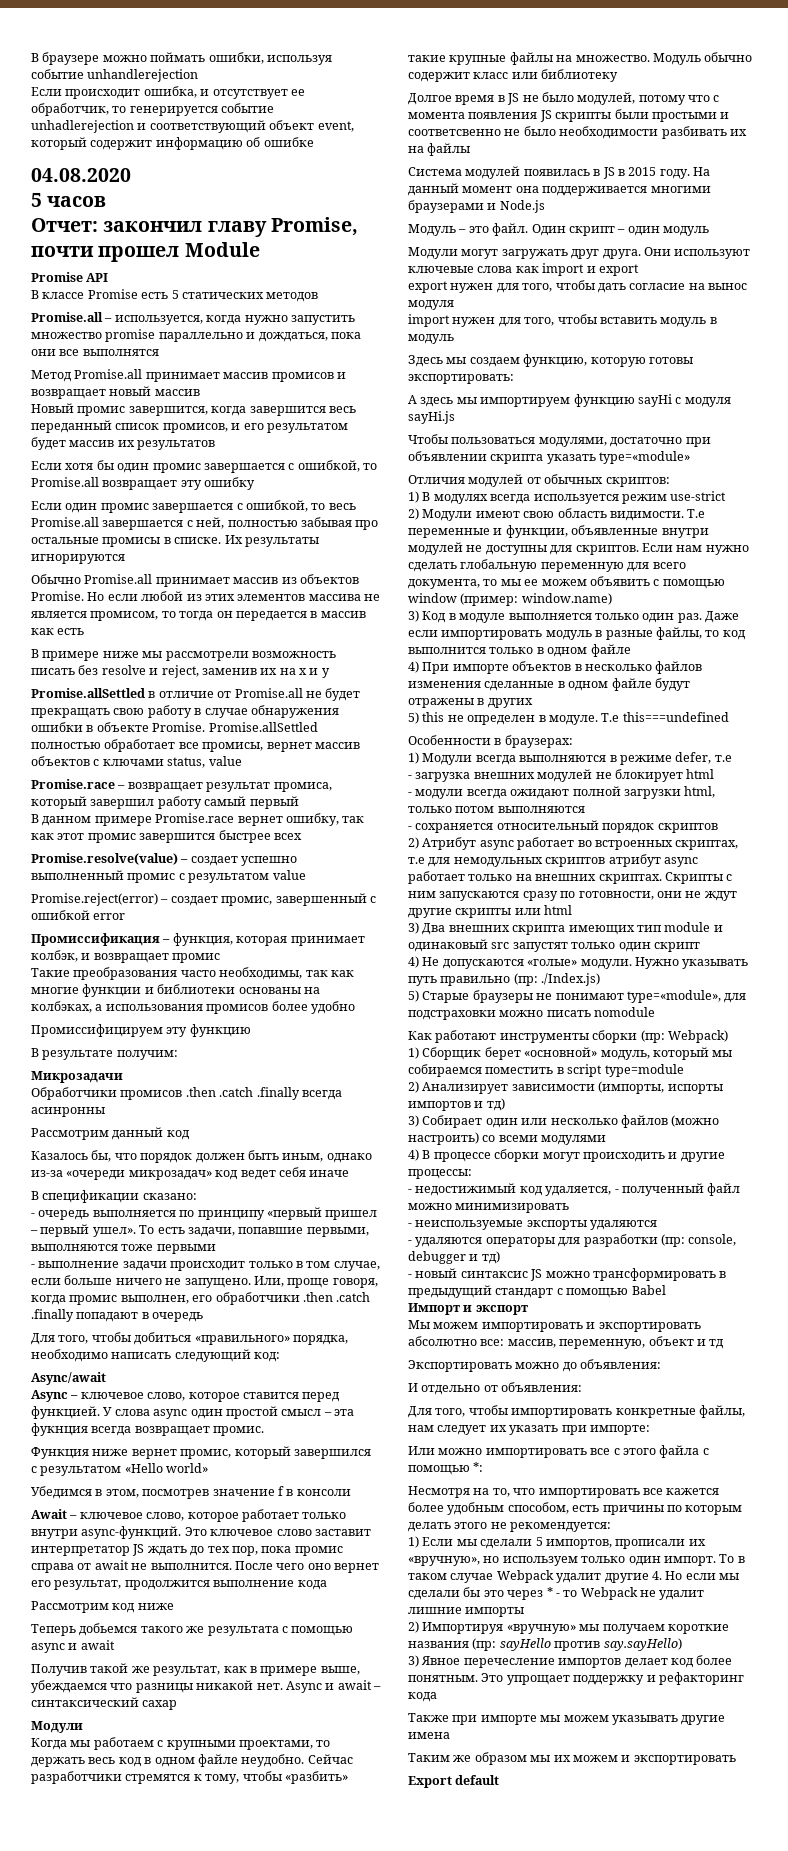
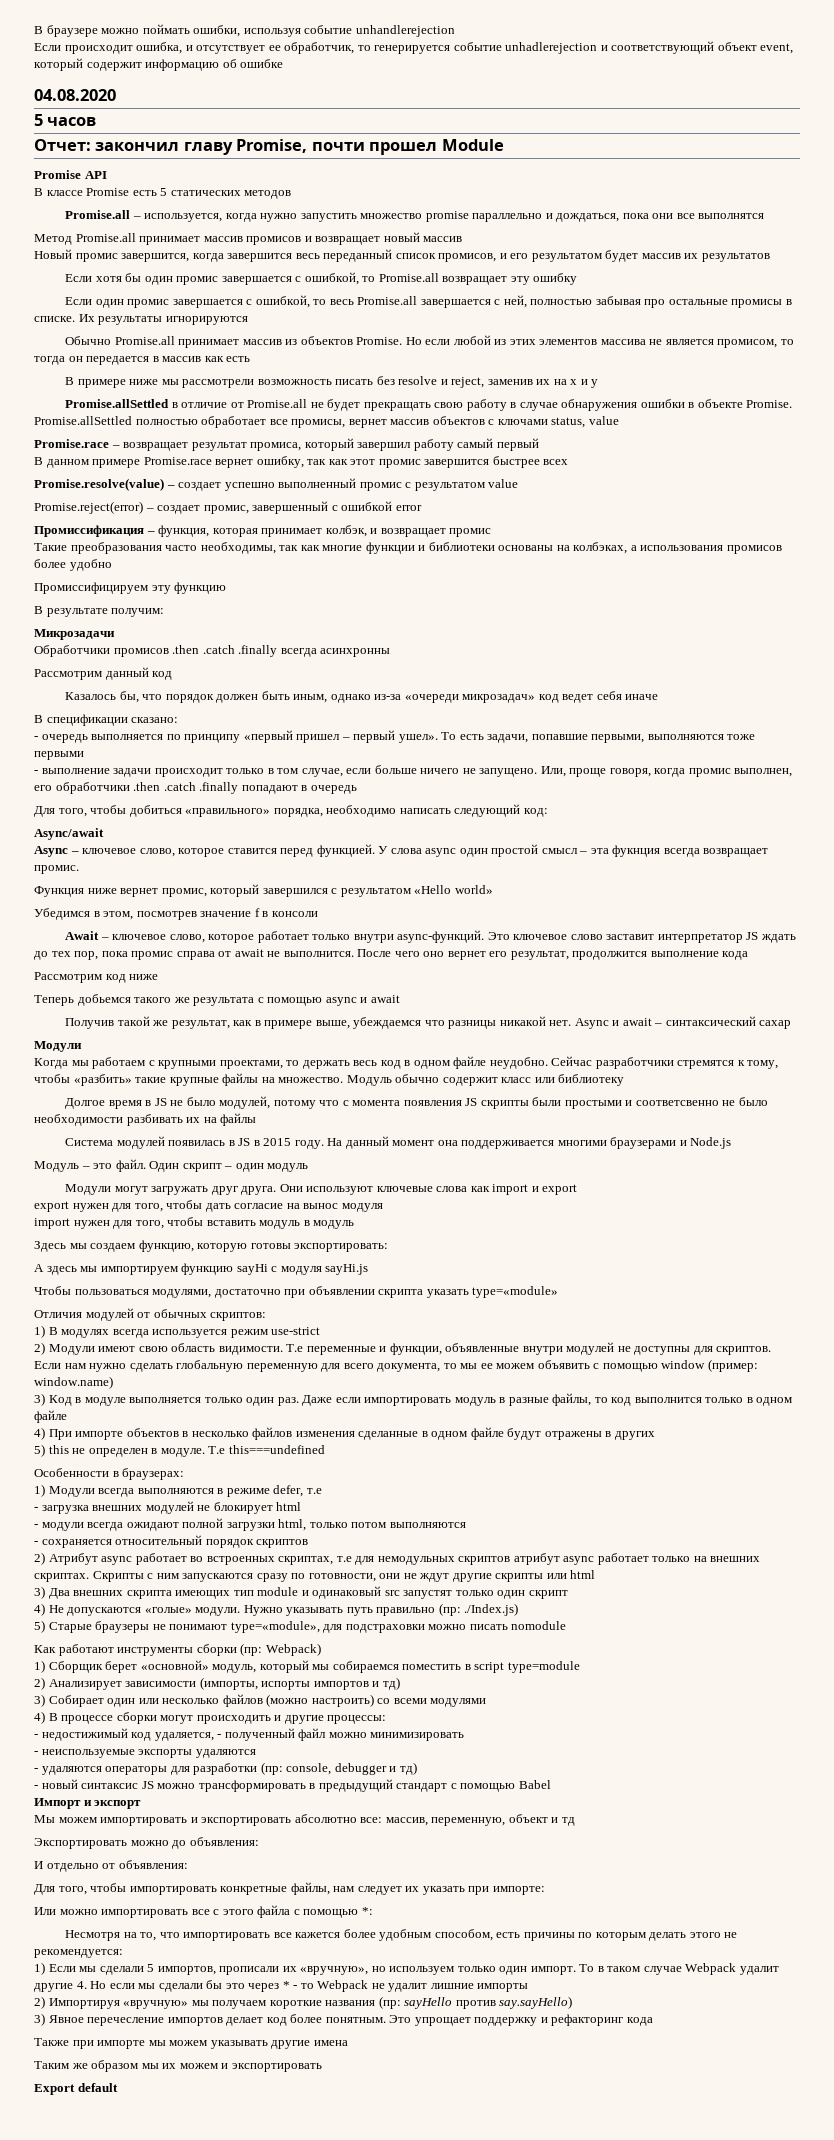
[31,1107,105,1117] асинронны -> [320,648,391,657] асинхронны

